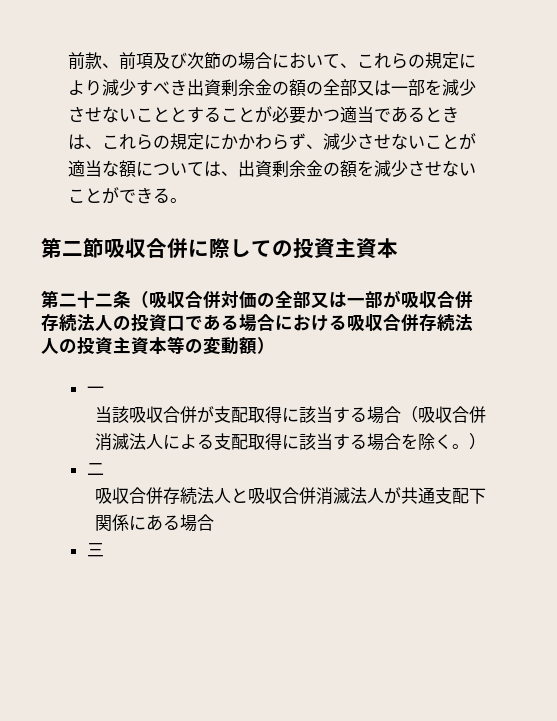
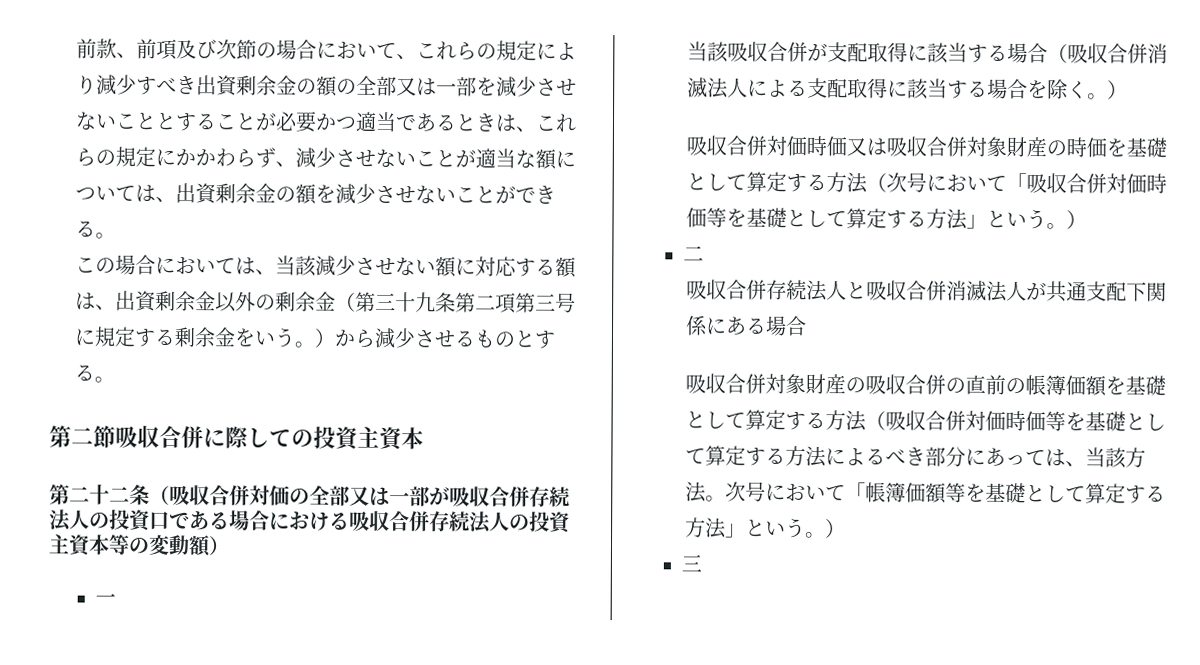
(188, 200) none -> [75,254,578,278] [75,290,577,314] [74,326,557,349] [74,364,116,383] // この場合においては、当該減少させない額に対応する額は、出資剰余金以外の剰余金（第三十九条第二項第三号に規定する剰余金をいう。）から減少させるものとする。
(487, 441) none -> [686,135,1168,158] [686,171,1168,194] [686,207,1088,230] // 吸収合併対価時価又は吸収合併対象財産の時価を基礎として算定する方法（次号において「吸収合併対価時価等を基礎として算定する方法」という。）
(215, 522) none -> [685,373,1167,397] [685,409,1167,432] [685,445,1147,469] [685,481,1167,504] [685,517,847,539] // 吸収合併対象財産の吸収合併の直前の帳簿価額を基礎として算定する方法（吸収合併対価時価等を基礎として算定する方法によるべき部分にあっては、当該方法。次号において「帳簿価額等を基礎として算定する方法」という。）

